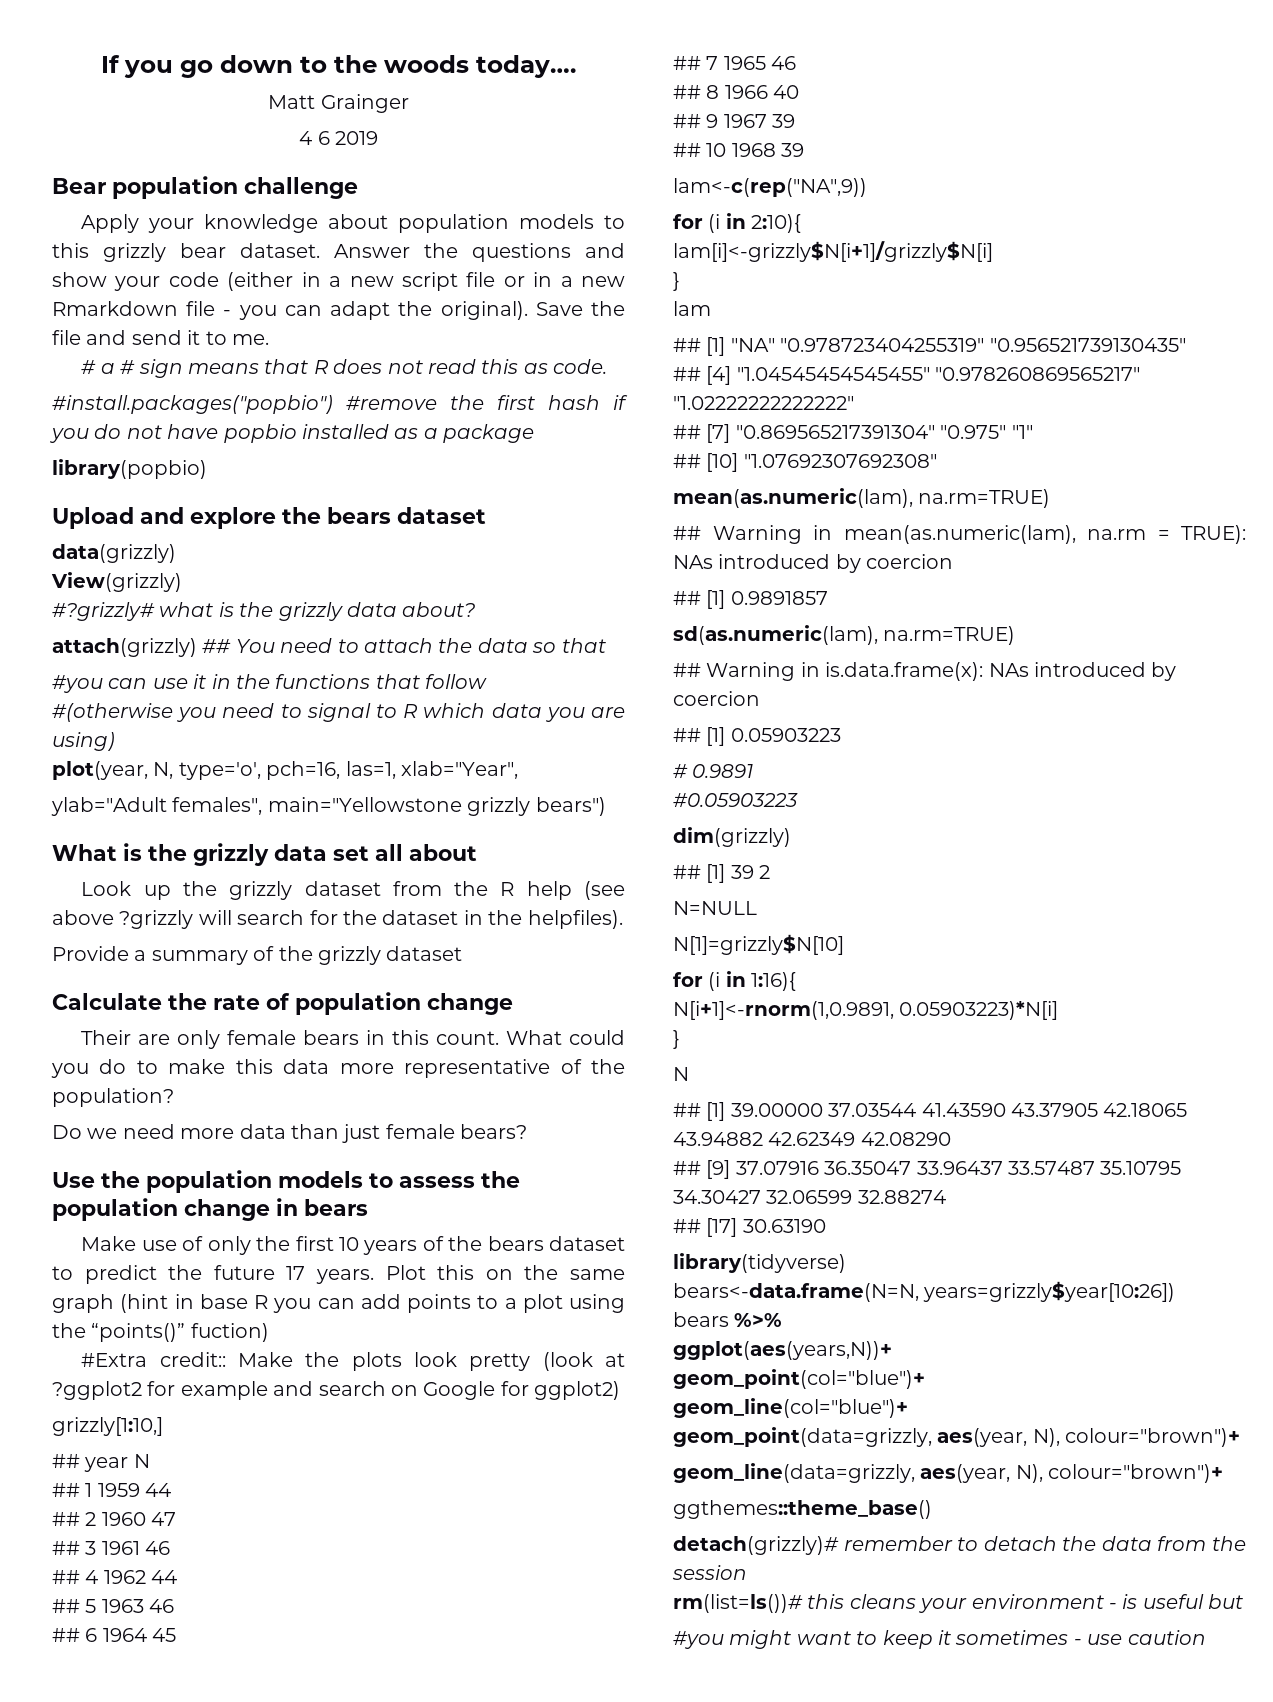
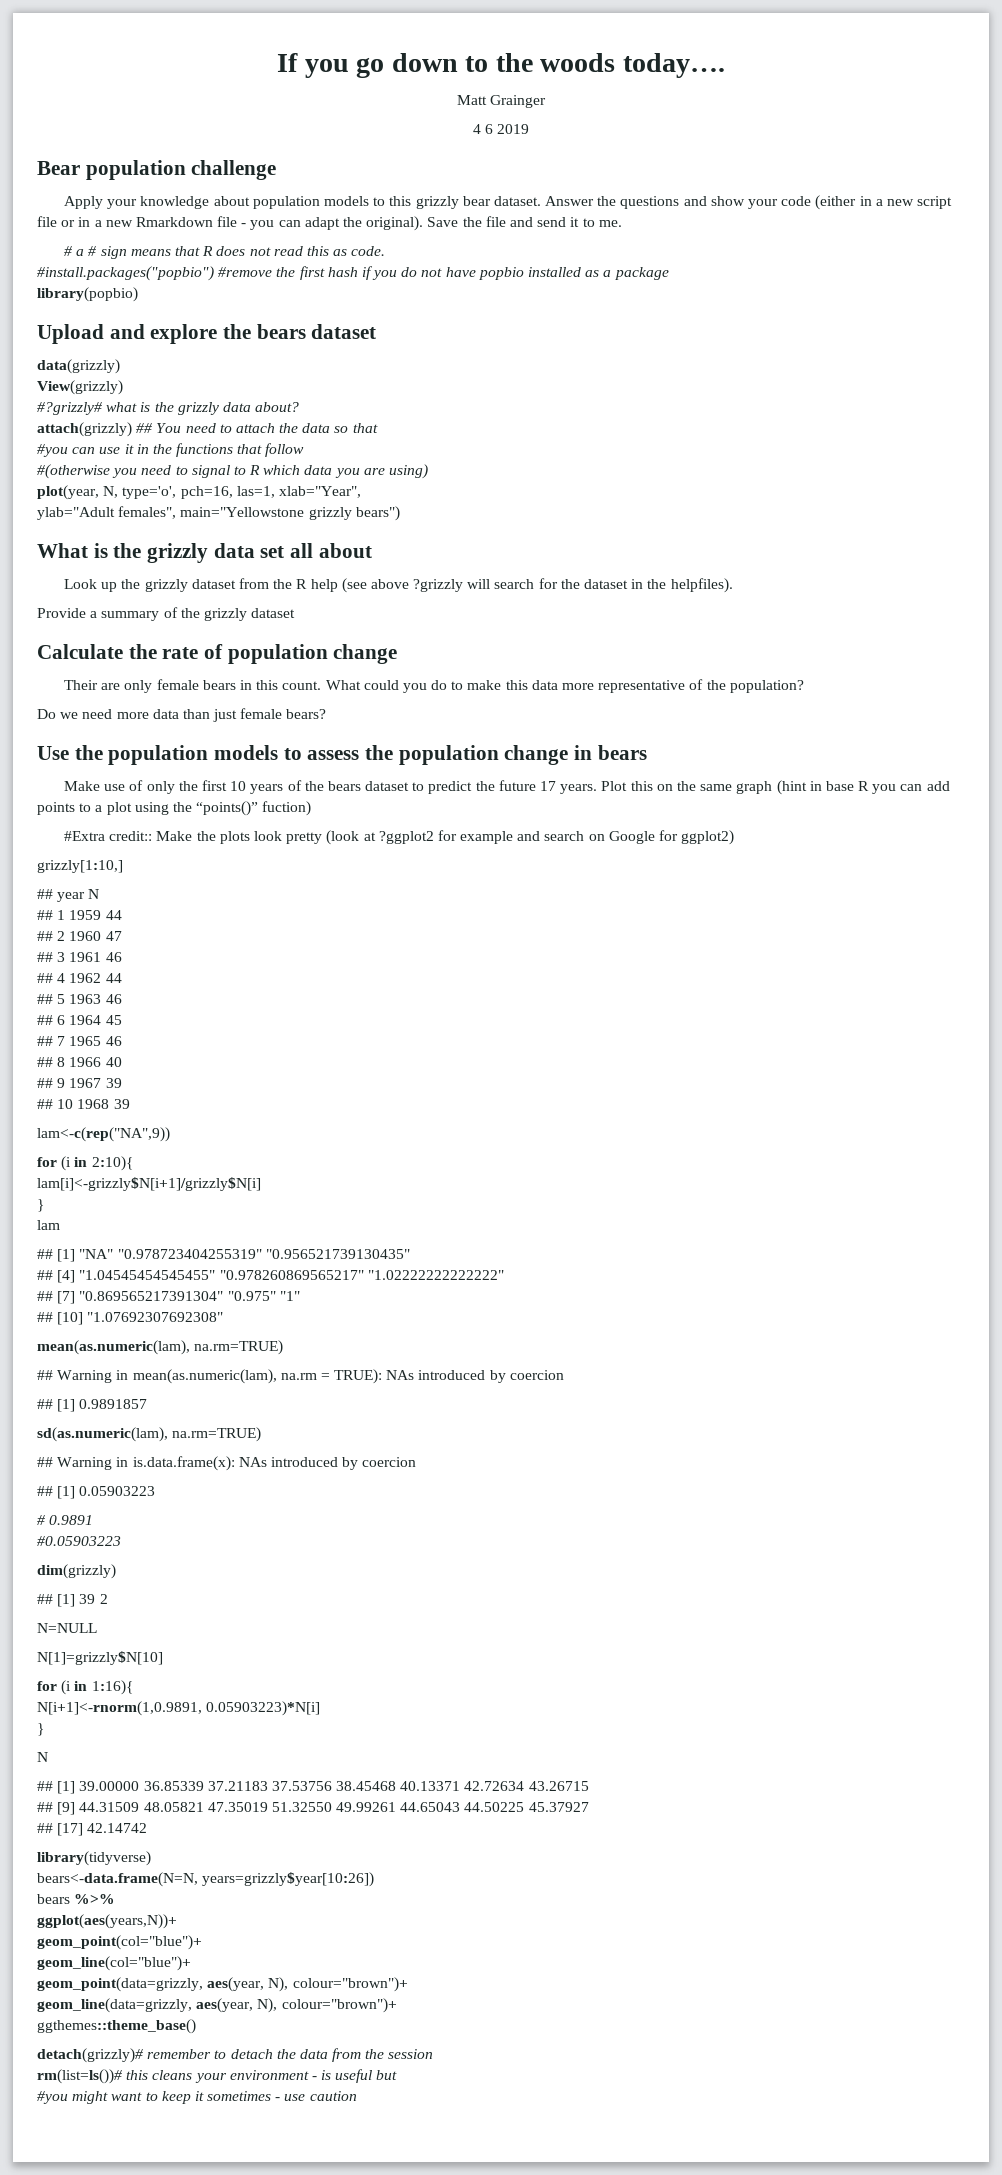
[828,1103,1188,1117] [673,1132,951,1146] [673,1160,1182,1179] [673,1190,946,1204] 37.03544 41.43590 43.37905 42.18065 43.94882 42.62349 42.08290 // ## [9] 37.07916 36.35047 33.96437 33.57487 35.10795 34.30427 32.06599 32.88274 -> [143,1781,589,1791] [37,1802,589,1815] 36.85339 37.21183 37.53756 38.45468 40.13371 42.72634 43.26715 // ## [9] 44.31509 48.05821 47.35019 51.32550 49.99261 44.65043 44.50225 45.37927
[742,1219,826,1233] 30.63190 -> [87,1823,148,1833] 42.14742

